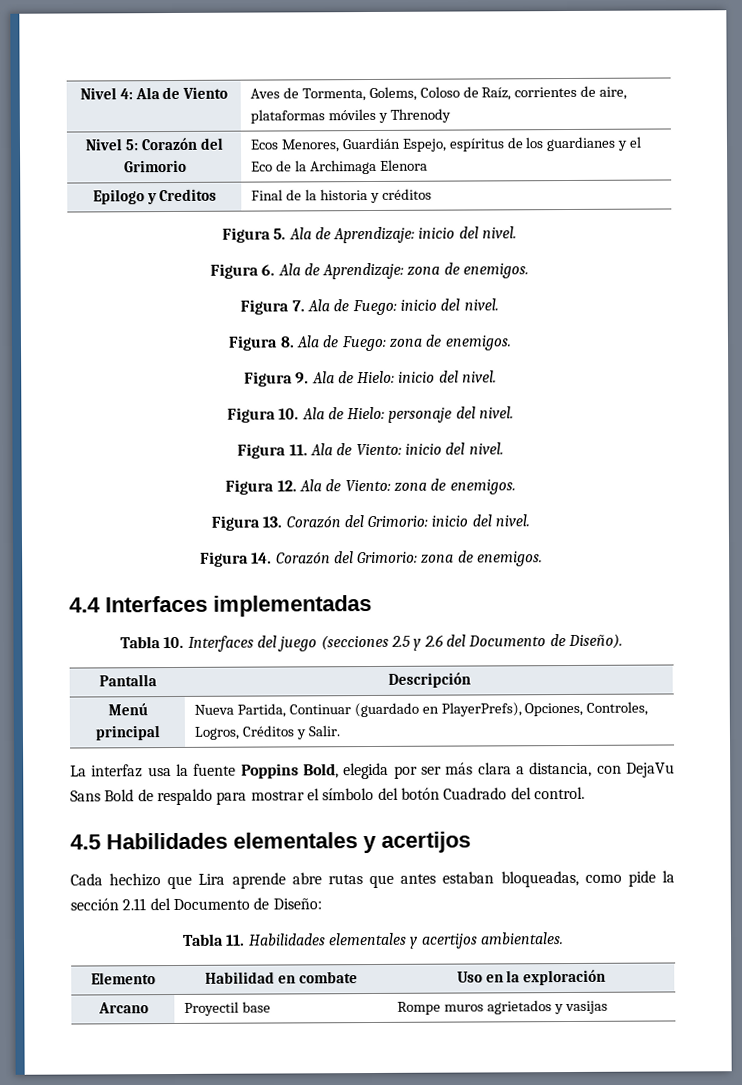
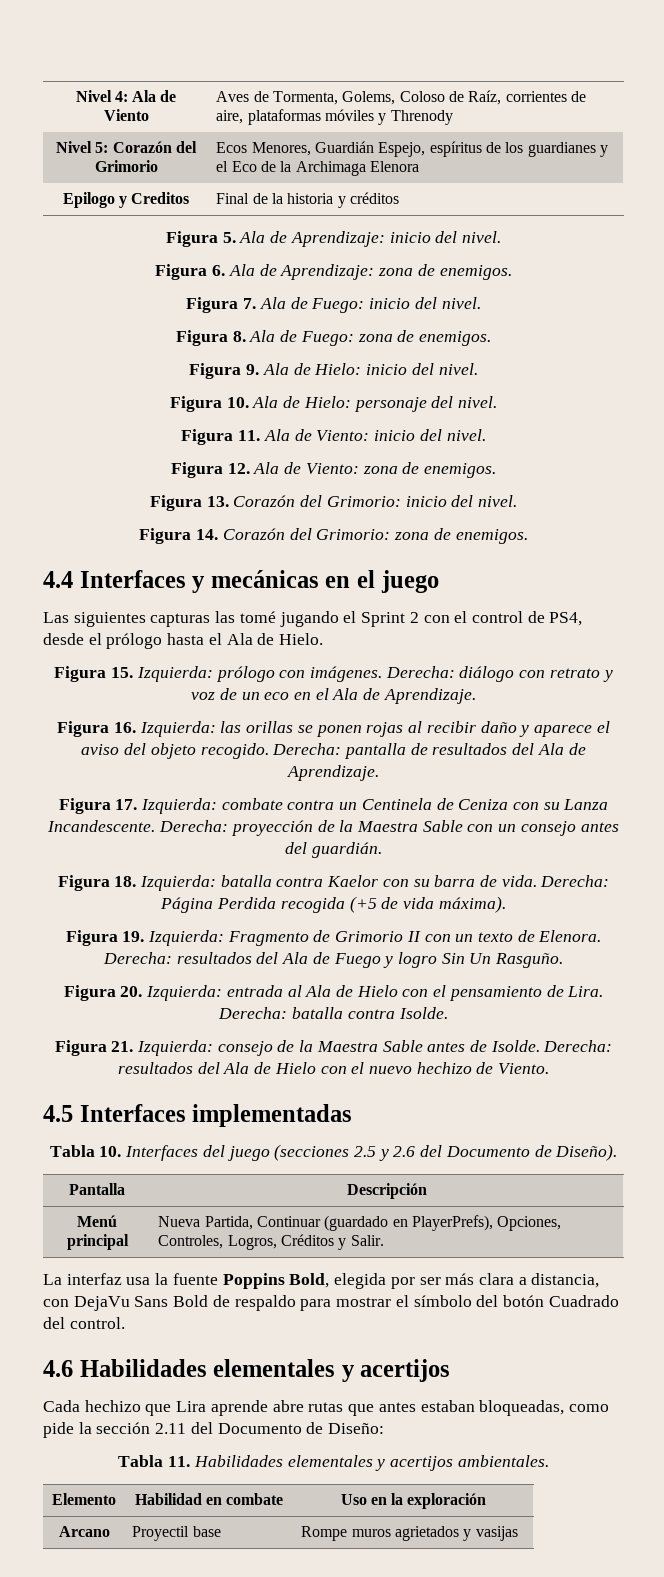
(208, 604) none -> [192,570,439,593] [43,611,583,627] [43,633,324,649] [54,666,613,682] [191,688,476,704] [57,721,610,737] [81,743,586,759] [287,765,379,781] [58,798,609,814] [47,820,619,836] [285,842,382,858] [57,875,610,891] [160,896,506,913] [65,930,602,946] [102,952,564,968] [63,985,604,1001] [218,1007,448,1019] [54,1040,613,1056] [117,1062,550,1074] [43,1104,186,1122] y mecánicas en el juego // Las siguientes capturas las tomé jugando el Sprint 2 con el control de PS4, desde el prólogo hasta el Ala de Hielo. // Figura 15. Izquierda: prólogo con imágenes. Derecha: diálogo con retrato y voz de un eco en el Ala de Aprendizaje. // Figura 16. Izquierda: las orillas se ponen rojas al recibir daño y aparece el aviso del objeto recogido. Derecha: pantalla de resultados del Ala de Aprendizaje. // Figura 17. Izquierda: combate contra un Centinela de Ceniza con su Lanza Incandescente. Derecha: proyección de la Maestra Sable con un consejo antes del guardián. // Figura 18. Izquierda: batalla contra Kaelor con su barra de vida. Derecha: Página Perdida recogida (+5 de vida máxima). // Figura 19. Izquierda: Fragmento de Grimorio II con un texto de Elenora. Derecha: resultados del Ala de Fuego y logro Sin Un Rasguño. // Figura 20. Izquierda: entrada al Ala de Hielo con el pensamiento de Lira. Derecha: batalla contra Isolde. // Figura 21. Izquierda: consejo de la Maestra Sable antes de Isolde. Derecha: resultados del Ala de Hielo con el nuevo hechizo de Viento. // 4.5 Interfaces
[70,834,101,850] 4.5 -> [43,1360,73,1377] 4.6

